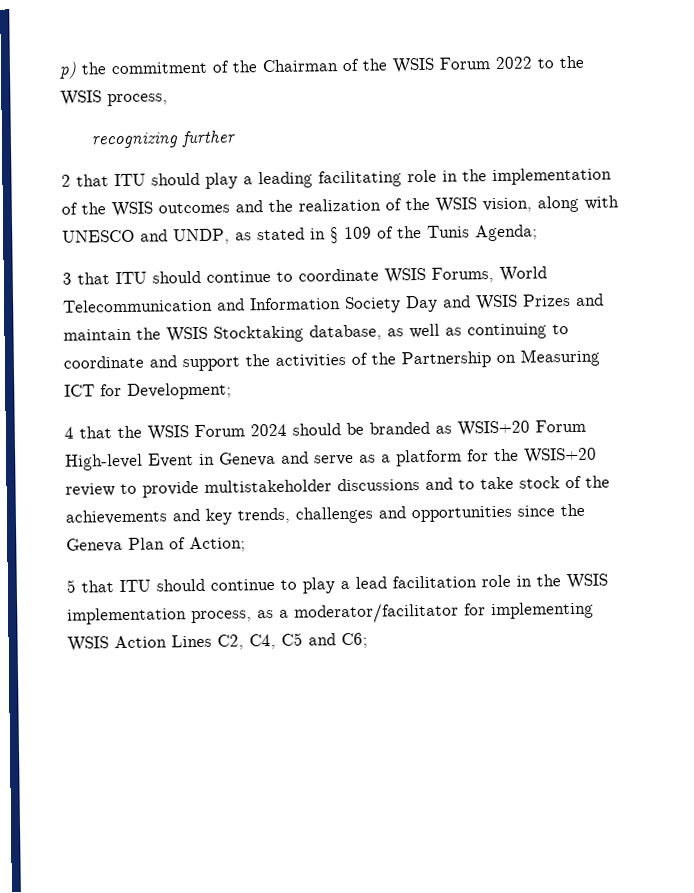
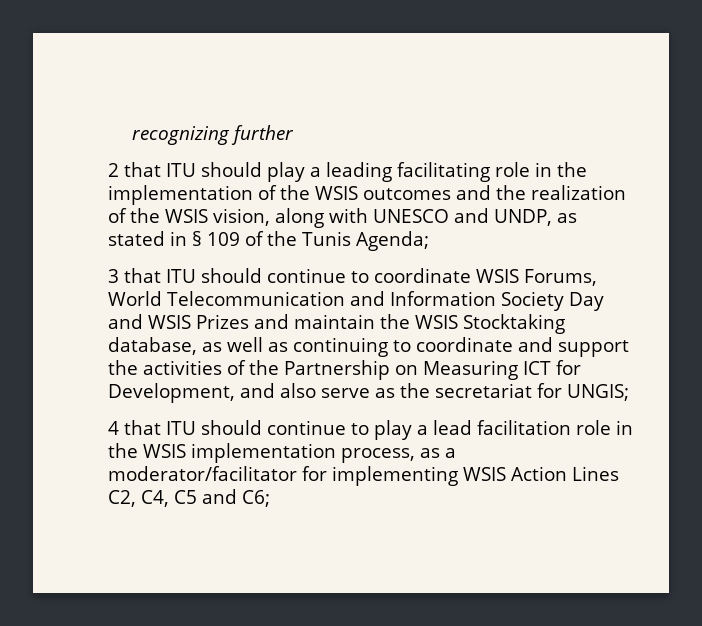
[59,55,584,79] [60,90,168,107] p) the commitment of the Chairman of the WSIS Forum 2022 to the WSIS process, // -> (131, 135) none
[127,382,232,400] [64,419,586,441] [65,447,597,471] [65,475,610,498] [65,503,585,525] [66,536,246,553] [66,579,76,593] Development; // 4 that the WSIS Forum 2024 should be branded as WSIS+20 Forum High-level Event in Geneva and serve as a platform for the WSIS+20 review to provide multistakeholder discussions and to take stock of the achievements and key trends, challenges and opportunities since the Geneva Plan of Action; // 5 -> [108,383,629,403] [108,421,119,435] Development, and also serve as the secretariat for UNGIS; // 4

